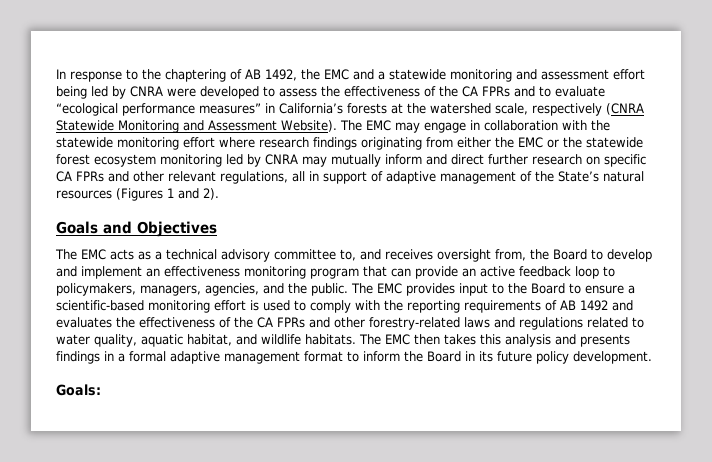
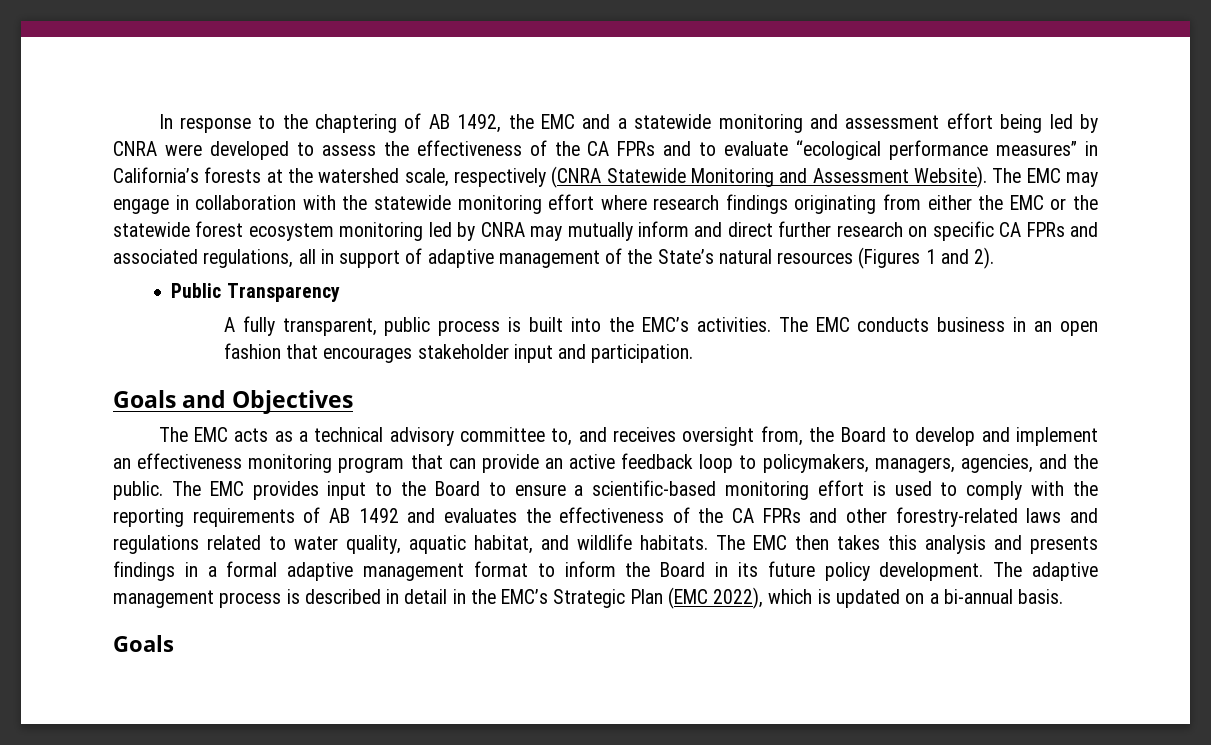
[133,171,216,182] other relevant -> [113,249,198,264] associated
(219, 194) none -> [171,283,340,302] [223,316,1099,336] [223,343,694,363] // Public Transparency // A fully transparent, public process is built into the EMC’s activities. The EMC conducts business in an open fashion that encourages stakeholder input and participation.
[56,384,101,396] // Goals: -> [993,562,1099,581] [113,587,1064,609] [113,635,174,652] The adaptive management process is described in detail in the EMC’s Strategic Plan (EMC 2022), which is updated on a bi-annual basis. // Goals

